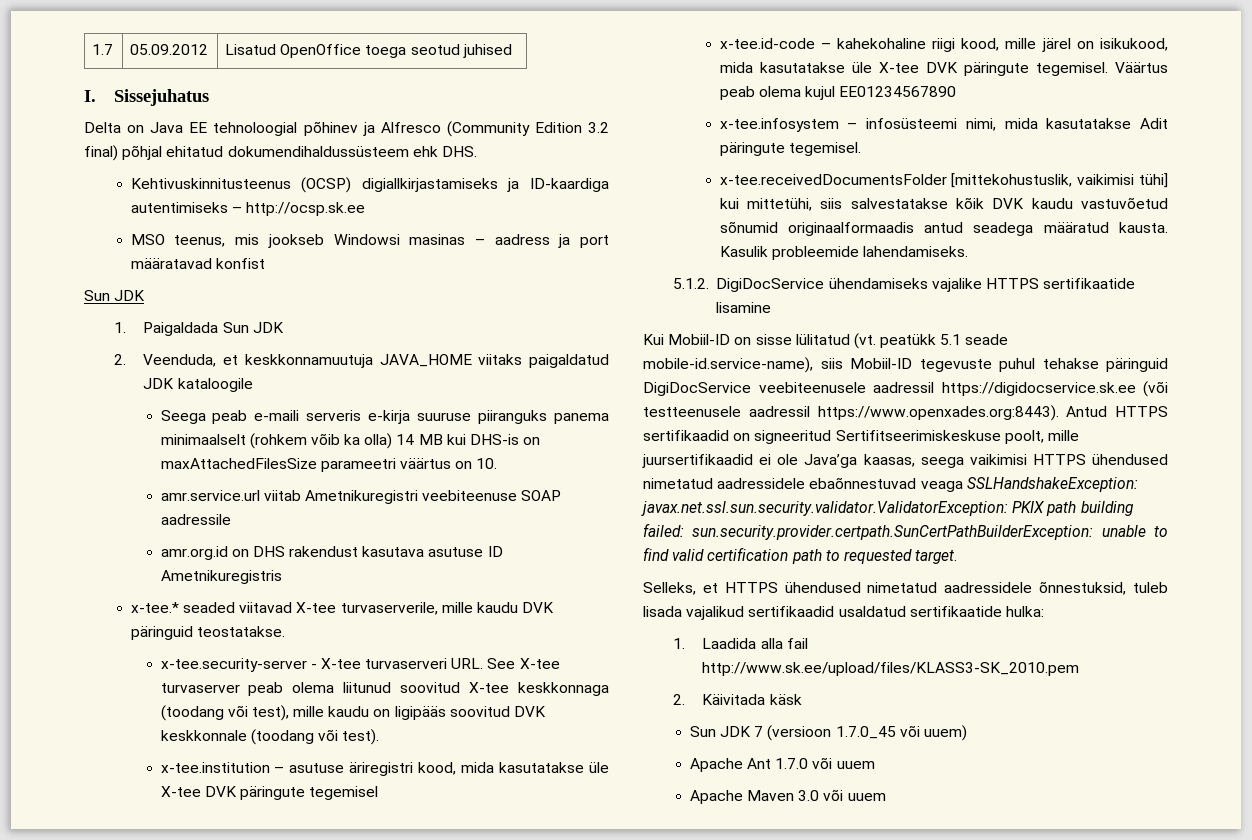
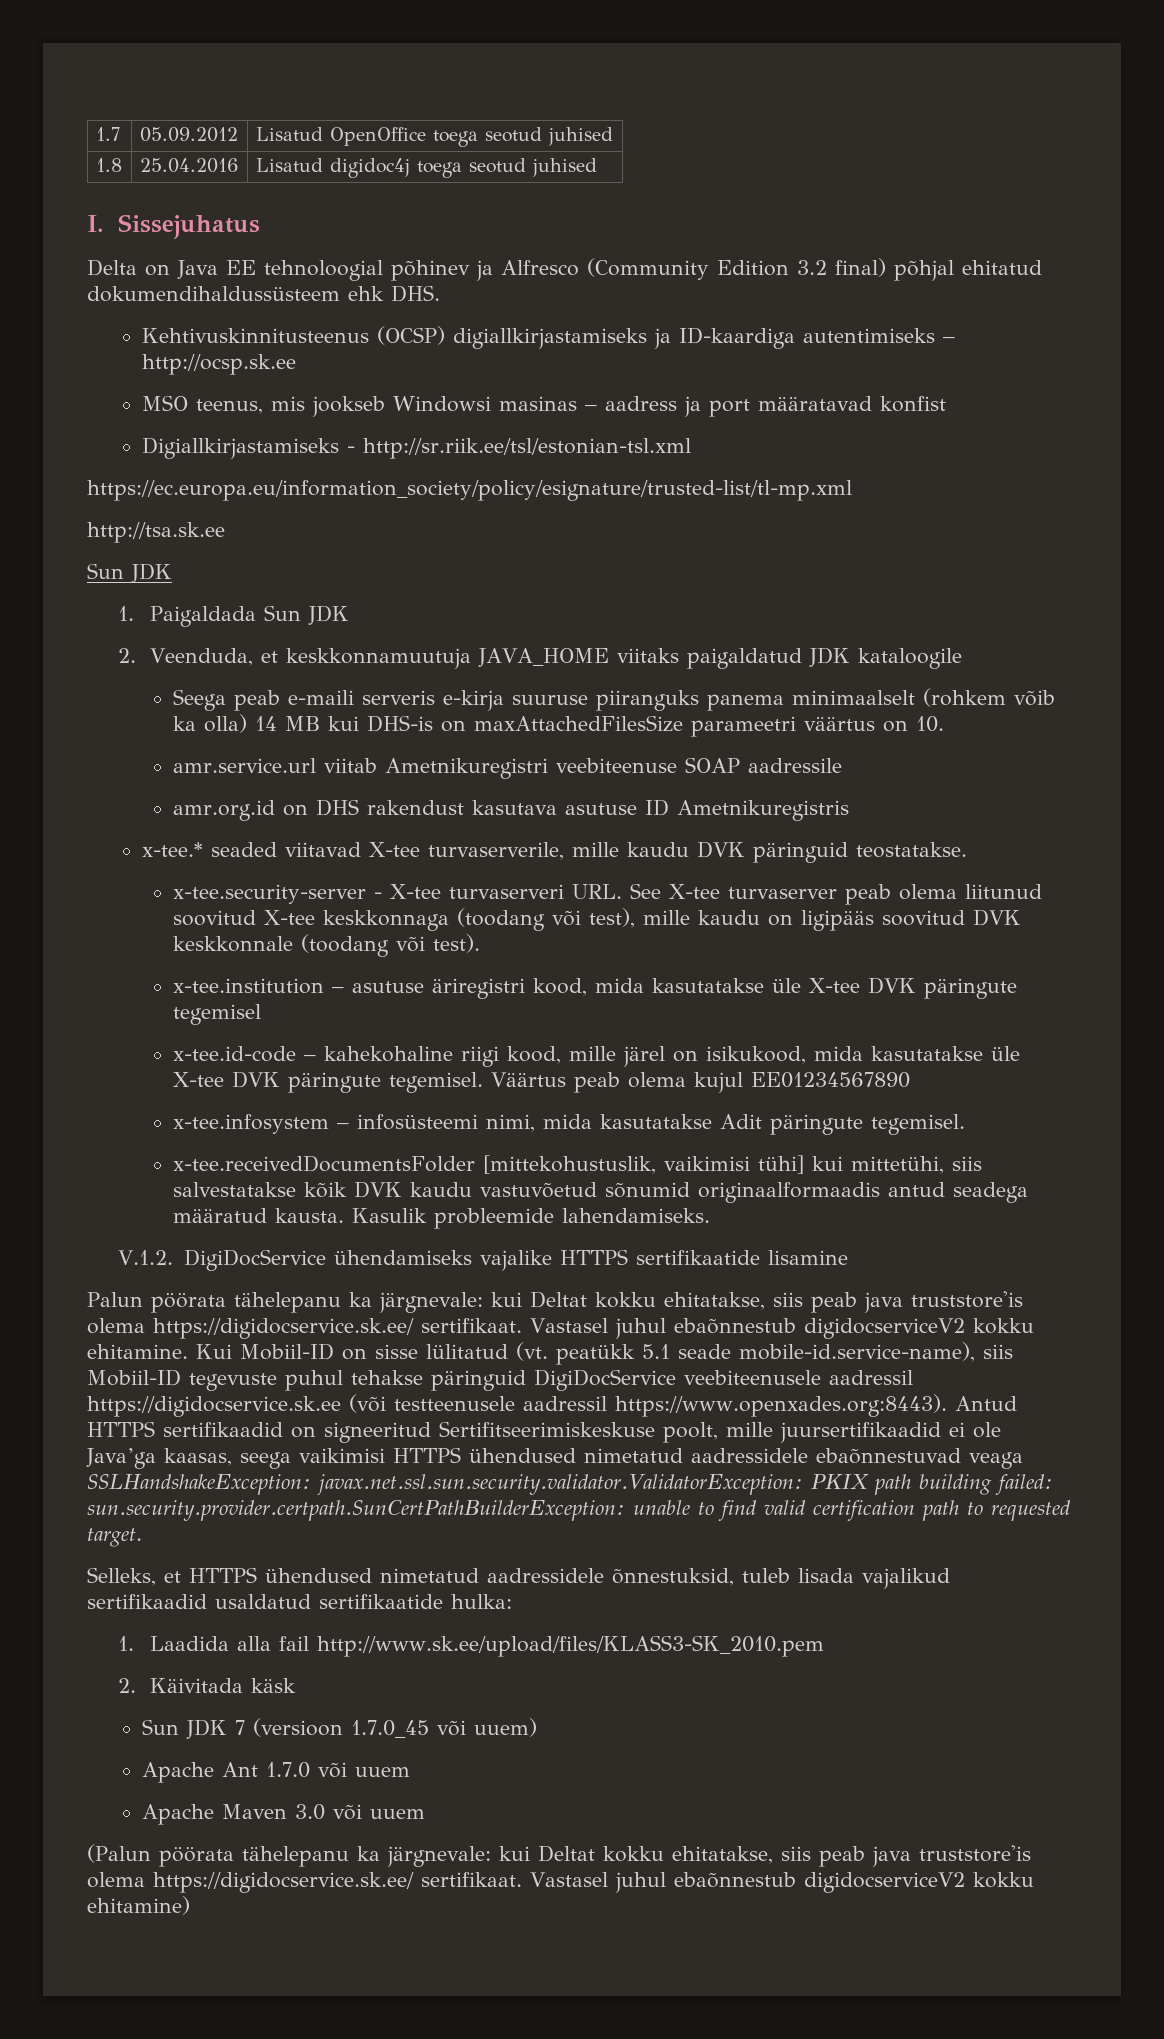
(512, 51) none -> [95,158,122,172] [139,158,238,173] [255,158,597,178] // 1.8 | 25.04.2016 | Lisatud digidoc4j toega seotud juhised
(265, 263) none -> [142,437,692,459] [87,480,852,501] [87,522,225,543] // Digiallkirjastamiseks - http://sr.riik.ee/tsl/estonian-tsl.xml // https://ec.europa.eu/information_society/policy/esignature/trusted-list/tl-mp.xml // http://tsa.sk.ee
[672,278,709,289] 5.1.2. -> [118,1250,174,1265] V.1.2.
(772, 307) none -> [87,1291,1023,1313] [87,1318,1034,1339] [87,1344,188,1359] Palun pöörata tähelepanu ka järgnevale: kui Deltat kokku ehitatakse, siis peab java truststore'is olema https://digidocservice.sk.ee/ sertifikaat. Vastasel juhul ebaõnnestub digidocserviceV2 kokku ehitamine.
(886, 797) none -> [87,1844,1031,1867] [87,1872,1034,1893] [87,1896,190,1915] // (Palun pöörata tähelepanu ka järgnevale: kui Deltat kokku ehitatakse, siis peab java truststore'is olema https://digidocservice.sk.ee/ sertifikaat. Vastasel juhul ebaõnnestub digidocserviceV2 kokku ehitamine)

